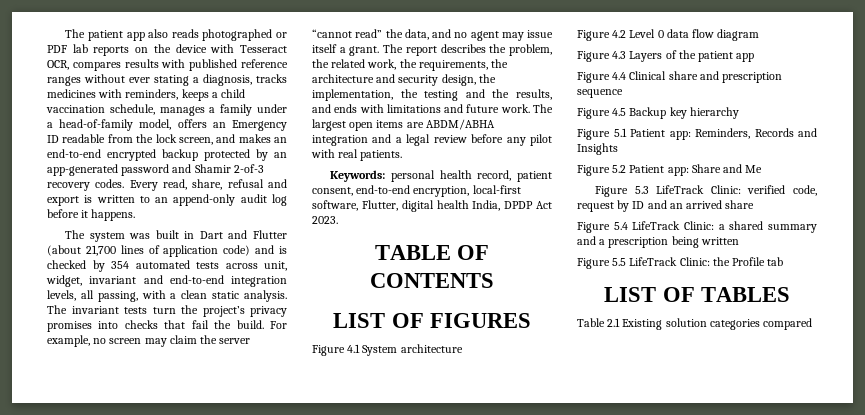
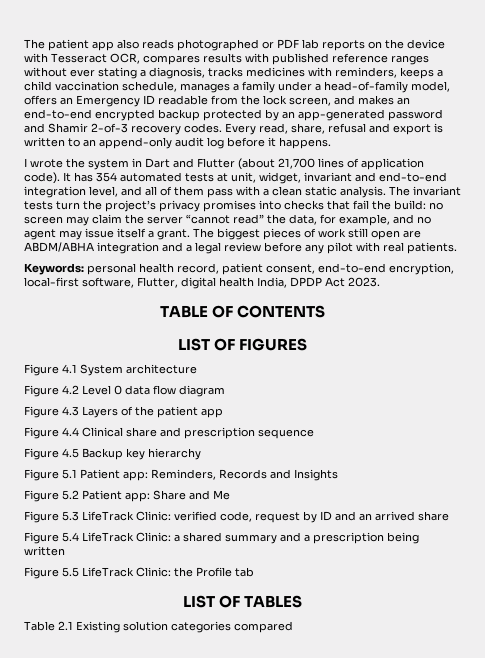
[65,230,179,242] The system was built -> [24,158,129,170] I wrote the system
[223,245,287,256] [47,260,105,272] code) and is checked by -> [24,172,93,184] code). It has
[225,263,258,269] across -> [217,173,228,182] at
[47,290,138,302] levels, all passing, -> [89,186,233,198] level, and all of them pass
[236,320,287,329] [47,335,90,347] build. For example, -> [394,200,426,210] build:
(429, 34) none -> [320,214,390,226] for example,
[405,44,552,56] [312,59,509,71] [312,74,496,86] [312,89,552,101] [312,104,553,113] [312,119,404,131] report describes the problem, the related work, the requirements, the architecture and security design, the implementation, the testing and the results, and ends with limitations and future work. The largest open items -> [217,228,400,240] biggest pieces of work still open

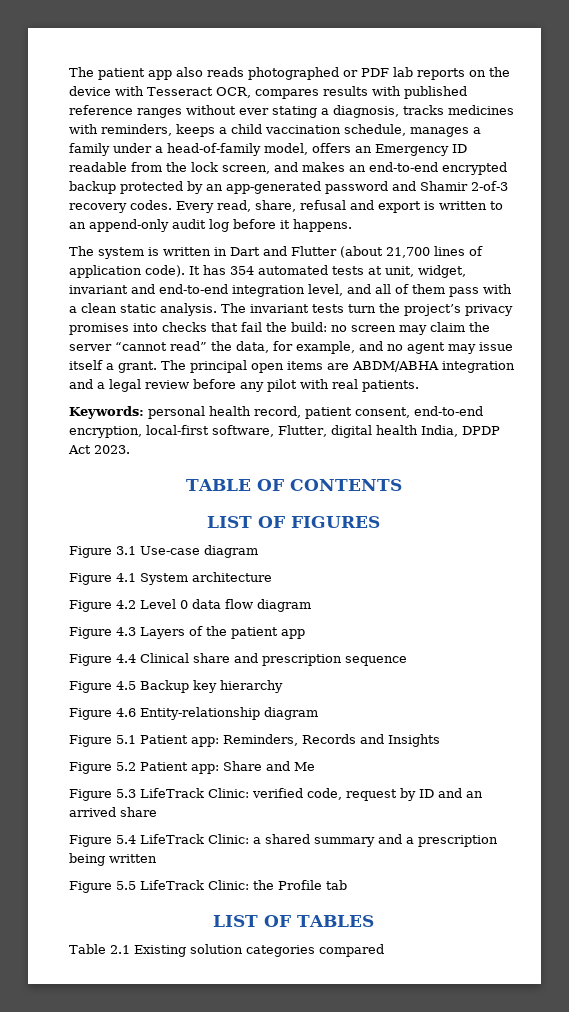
[24,158,129,170] I wrote the system -> [69,246,211,259] The system is written
[217,228,400,240] biggest pieces of work still open -> [190,360,323,373] principal open items
(308, 344) none -> [69,545,258,558] // Figure 3.1 Use-case diagram
(201, 454) none -> [69,707,318,720] // Figure 4.6 Entity-relationship diagram

